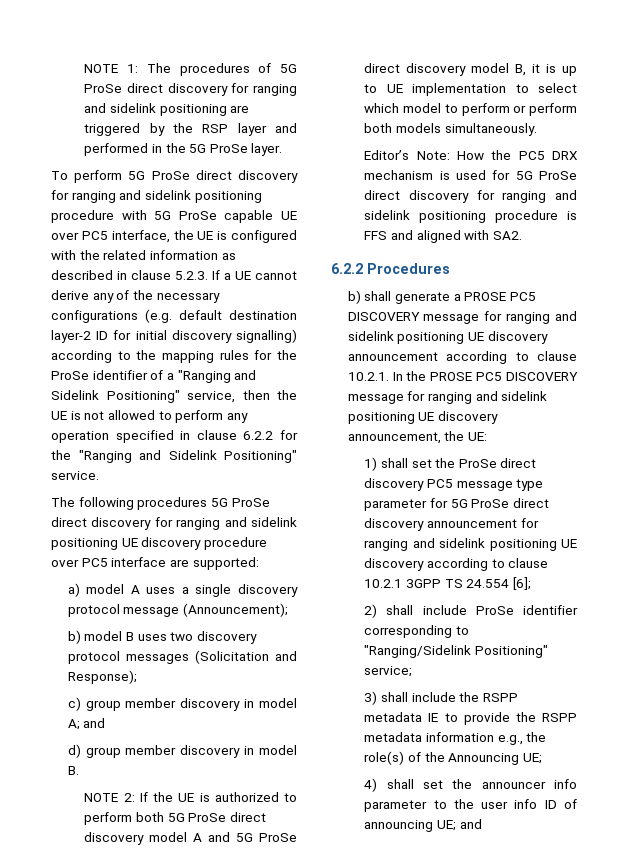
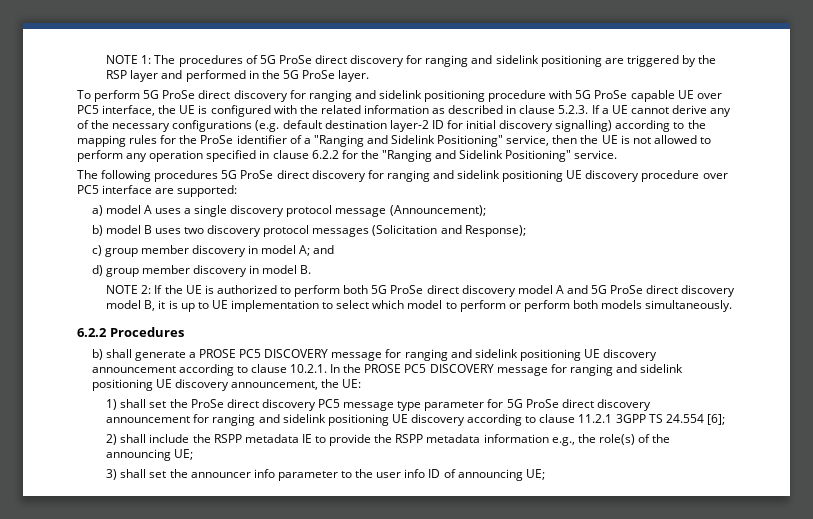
[364,150,578,160] [364,170,577,180] [364,190,577,203] [364,210,577,223] [364,230,522,243] // Editor’s Note: How the PC5 DRX mechanism is used for 5G ProSe direct discovery for ranging and sidelink positioning procedure is FFS and aligned with SA2. -> (733, 306) none
[364,579,403,588] 10.2.1 -> [578,414,613,423] 11.2.1
[475,605,578,615] [364,625,469,638] [364,645,548,658] [364,666,413,677] [364,691,456,705] ProSe identifier corresponding to "Ranging/Sidelink Positioning" service; // 3) shall include -> (190, 438) none
[448,753,520,765] Announcing -> [106,449,172,461] announcing
[364,778,378,792] 4) -> [106,469,118,480] 3)
[459,819,482,829] and -> (545, 474) none

